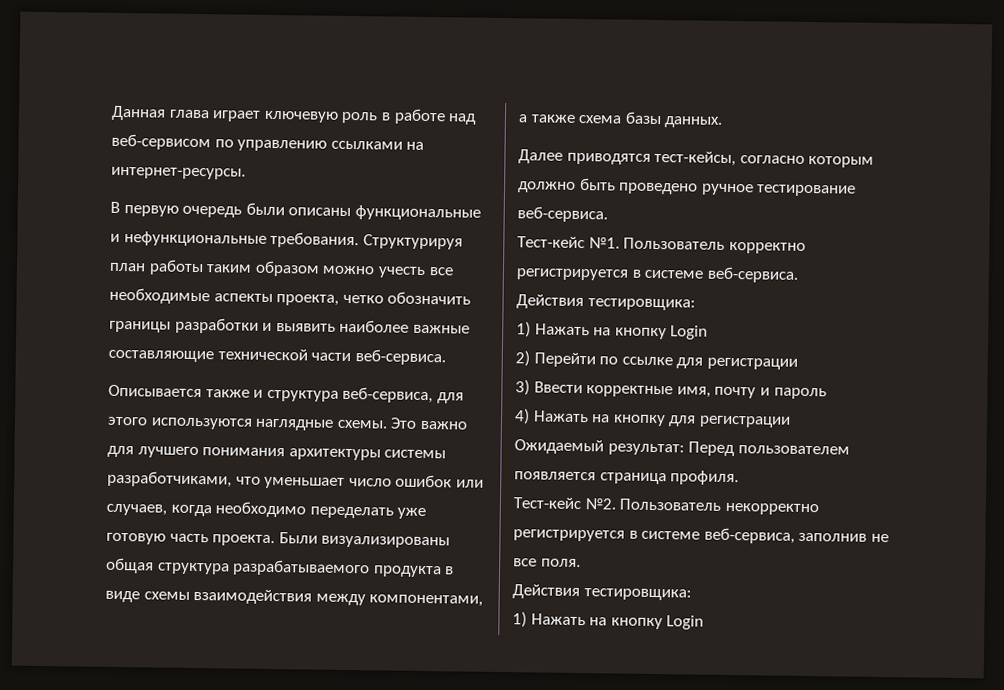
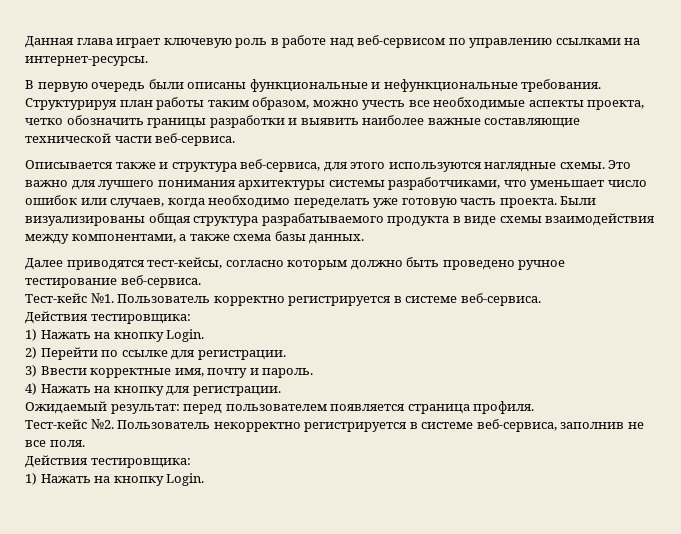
[254,260,320,277] образом -> [252,97,310,110] образом,
[670,325,709,340] Login -> [166,329,205,342] Login.
[706,357,798,370] регистрации -> [197,350,286,360] регистрации.
[773,387,827,400] пароль -> [262,368,314,378] пароль.
[698,415,791,428] регистрации -> [192,386,281,396] регистрации.
[688,441,736,457] Перед -> [183,404,223,414] перед
[666,615,705,630] Login -> [166,473,205,486] Login.

